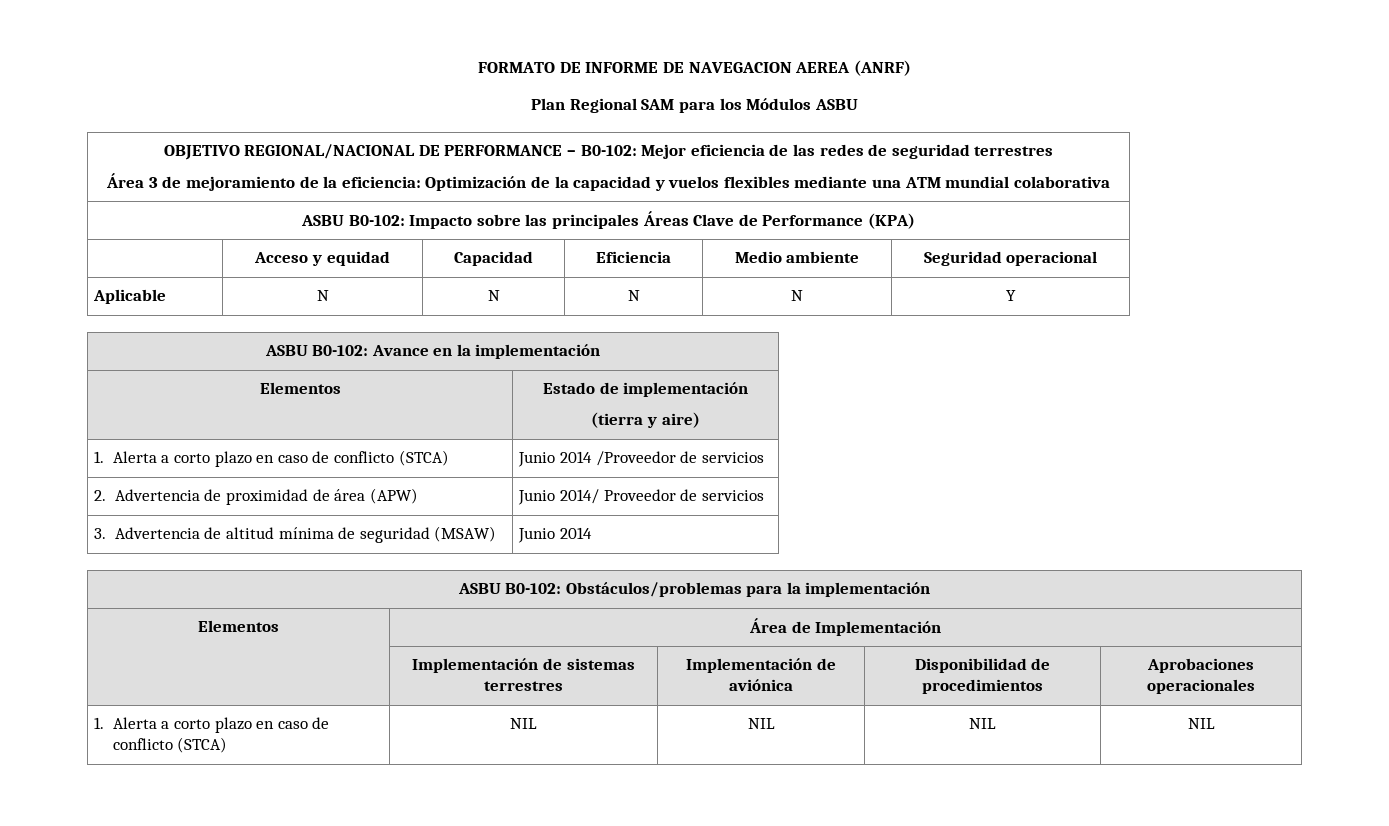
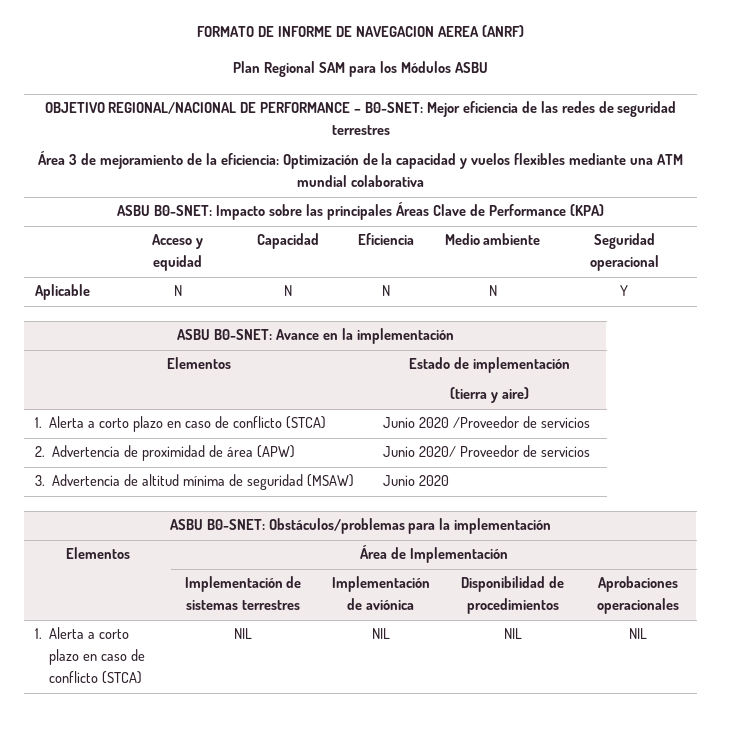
[580,145,637,156] B0-102: -> [365,102,424,113] B0-SNET:
[348,215,405,226] B0-102: -> [154,205,213,216] B0-SNET:
[312,345,369,356] B0-102: -> [214,329,273,340] B0-SNET:
[559,451,592,463] 2014 -> [418,417,449,428] 2020
[559,489,599,504] 2014/ -> [418,446,456,457] 2020/
[559,527,592,539] [457,583,562,594] 2014 // ASBU B0-102: -> [418,475,449,486] [169,519,265,530] 2020 // ASBU B0-SNET:

